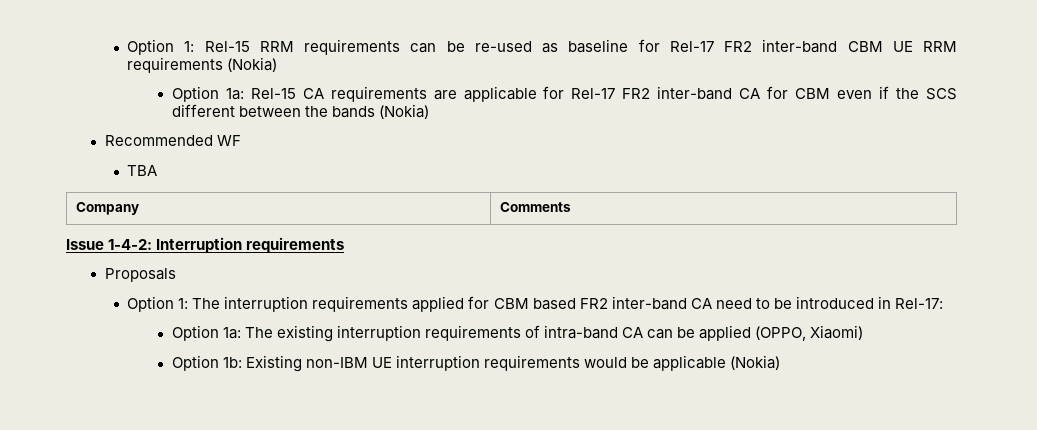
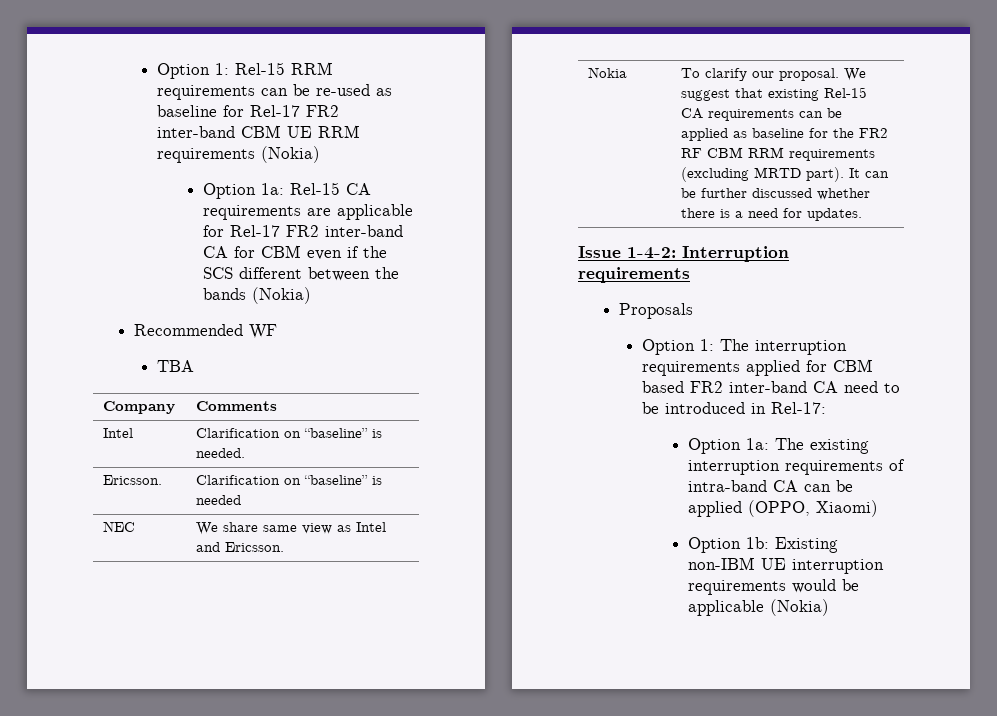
(571, 207) none -> [103,428,134,438] [196,428,383,438] [196,448,246,458] [103,475,163,485] [196,475,383,485] [196,495,242,505] [103,521,136,532] [196,522,387,535] [196,542,285,552] [588,67,628,78] [681,68,867,81] [681,87,868,101] [681,108,843,121] [681,128,889,141] [681,147,876,161] [681,167,890,182] [681,188,871,200] [681,208,863,221] // Intel | Clarification on “baseline” is needed. // Ericsson. | Clarification on “baseline” is needed // NEC | We share same view as Intel and Ericsson. // Nokia | To clarify our proposal. We suggest that existing Rel-15 CA requirements can be applied as baseline for the FR2 RF CBM RRM requirements (excluding MRTD part). It can be further discussed whether there is a need for updates.

